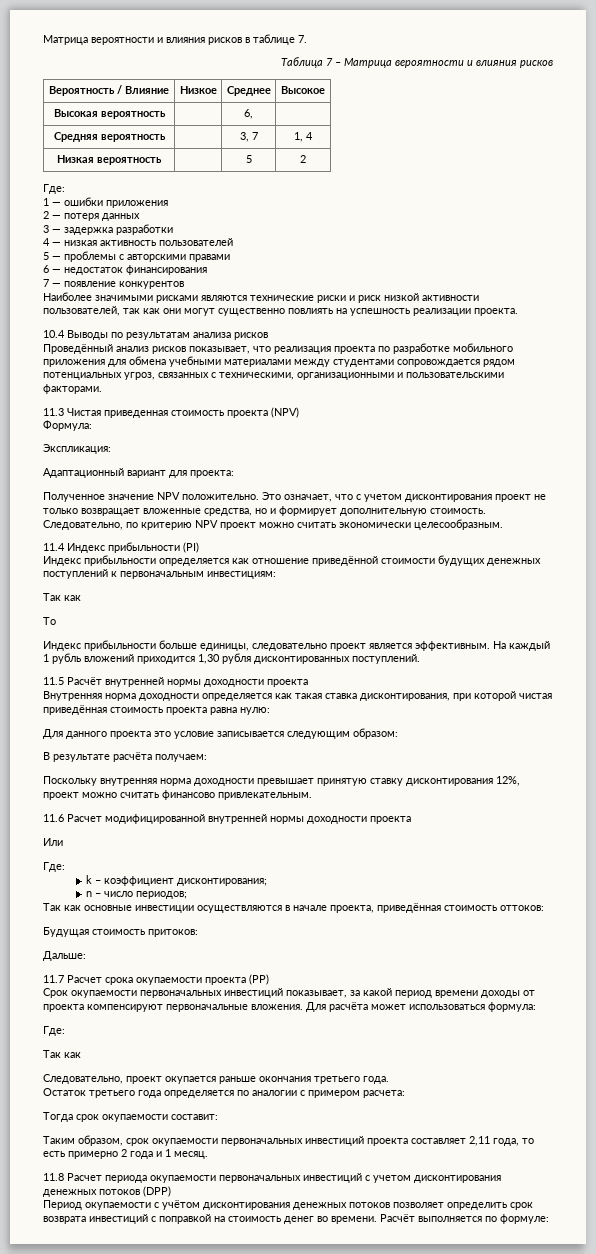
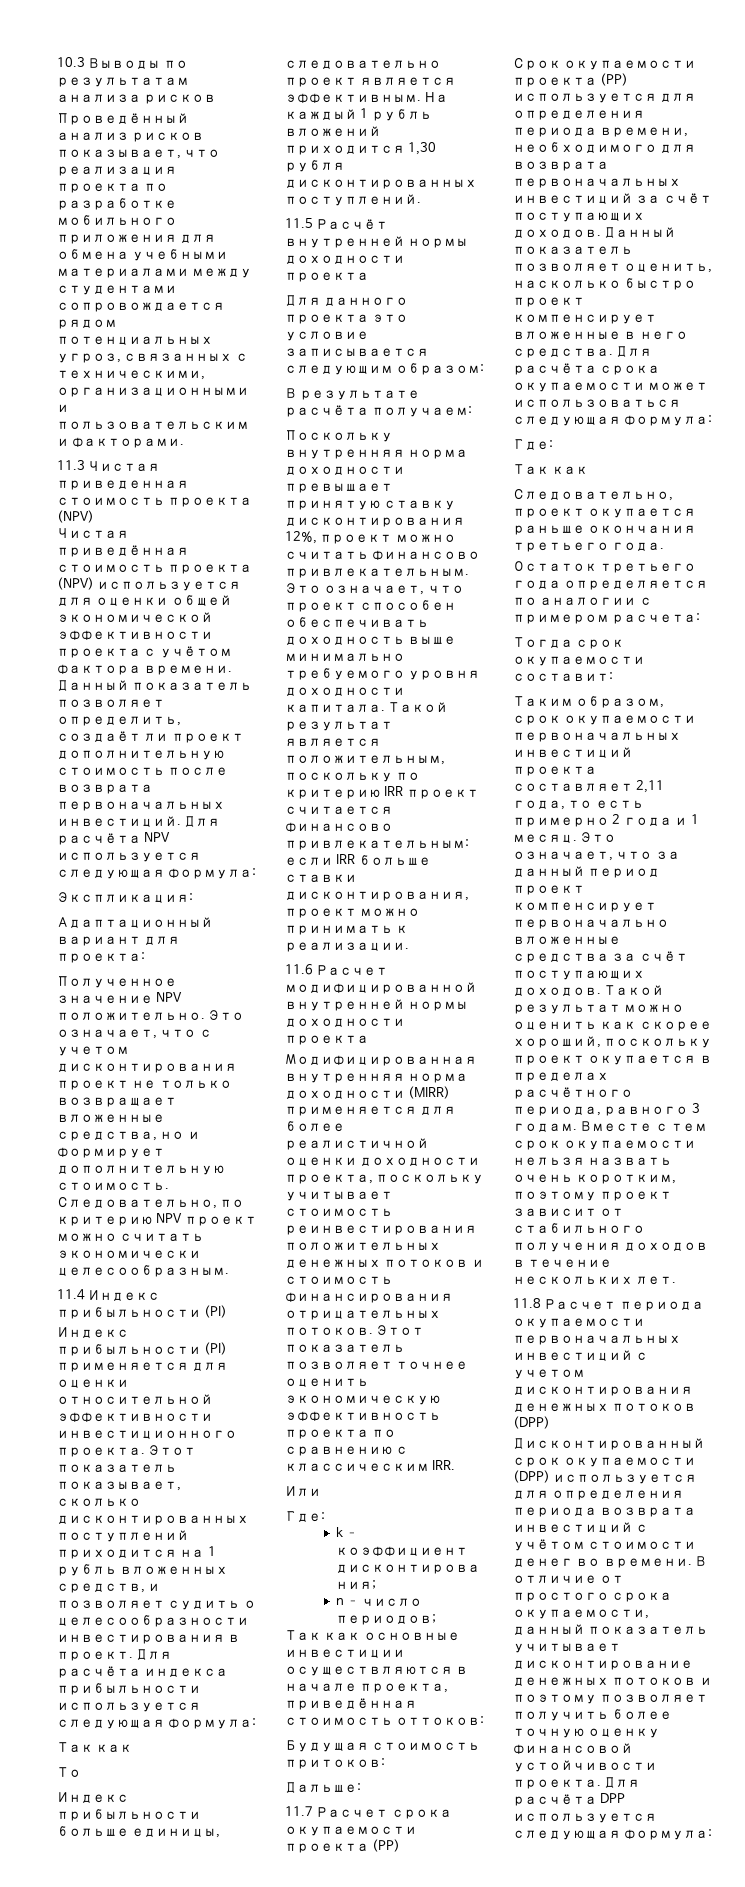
[43,34,307,45] [281,57,553,68] [49,85,169,96] [179,86,217,94] [226,86,271,96] [281,86,325,94] [53,109,166,119] [244,109,253,119] [53,132,166,142] [239,132,258,142] [294,132,313,142] [57,155,162,165] [245,155,252,163] [300,155,306,163] [43,184,65,194] [43,197,168,208] [43,211,140,221] [43,224,173,235] [43,238,233,246] [43,251,230,262] [43,265,207,275] [43,279,184,289] [43,292,479,303] [43,306,518,316] [43,330,65,338] Матрица вероятности и влияния рисков в таблице 7. // Таблица 7 – Матрица вероятности и влияния рисков // Вероятность / Влияние | Низкое | Среднее | Высокое // Высокая вероятность | | 6, | // Средняя вероятность | | 3, 7 | 1, 4 // Низкая вероятность | | 5 | 2 // Где: // 1 — ошибки приложения // 2 — потеря данных // 3 — задержка разработки // 4 — низкая активность пользователей // 5 — проблемы с авторскими правами // 6 — недостаток финансирования // 7 — появление конкурентов // Наиболее значимыми рисками являются технические риски и риск низкой активности пользователей, так как они могут существенно повлиять на успешность реализации проекта. // 10.4 -> [57,57,85,67] 10.3
[43,420,92,431] Формула: -> [57,528,129,538] [57,545,189,557] [57,564,253,574] [57,577,242,591] [57,595,232,606] [57,612,213,623] [57,630,213,640] [57,646,232,658] [57,664,233,675] [57,680,253,691] [57,699,165,708] [57,716,181,726] [57,731,244,743] [57,750,225,760] [57,767,229,776] [57,784,153,794] [57,801,225,811] [57,816,221,827] [57,832,171,845] [57,852,201,862] [57,868,257,879] Чистая приведённая стоимость проекта (NPV) используется для оценки общей экономической эффективности проекта с учётом фактора времени. Данный показатель позволяет определить, создаёт ли проект дополнительную стоимость после возврата первоначальных инвестиций. Для расчёта NPV используется следующая формула:
[159,555,541,566] [43,569,276,579] определяется как отношение приведённой стоимости будущих денежных поступлений к первоначальным инвестициям: -> [204,1342,228,1355] [57,1362,229,1372] [57,1379,129,1388] [57,1394,213,1405] [57,1412,213,1422] [57,1430,237,1439] [57,1445,197,1457] [57,1464,177,1473] [57,1481,181,1491] [57,1498,141,1507] [57,1515,249,1525] [57,1530,189,1542] [57,1546,216,1559] [57,1564,229,1576] [57,1583,161,1593] [57,1600,256,1610] [57,1615,249,1627] [57,1634,241,1644] [57,1649,173,1661] [57,1666,229,1678] [57,1683,201,1695] [57,1702,201,1712] [57,1718,257,1729] (PI) применяется для оценки относительной эффективности инвестиционного проекта. Этот показатель показывает, сколько дисконтированных поступлений приходится на 1 рубль вложенных средств, и позволяет судить о целесообразности инвестирования в проект. Для расчёта индекса прибыльности используется следующая формула:
[43,691,552,701] [43,705,270,715] // Внутренняя норма доходности определяется как такая ставка дисконтирования, при которой чистая приведённая стоимость проекта равна нулю: -> (369, 277) none
(312, 796) none -> [285,583,464,595] [285,600,457,612] [285,617,429,628] [285,636,457,645] [285,653,405,662] [285,668,481,680] [285,687,405,696] [285,702,449,713] [285,721,393,731] [285,738,381,747] [285,755,445,765] [285,772,421,782] [285,786,479,799] [285,806,393,815] [285,822,393,832] [285,839,469,850] [285,854,431,866] [285,874,357,882] [285,891,469,901] [285,908,421,918] [285,925,409,935] [285,942,409,952] Это означает, что проект способен обеспечивать доходность выше минимально требуемого уровня доходности капитала. Такой результат является положительным, поскольку по критерию IRR проект считается финансово привлекательным: если IRR больше ставки дисконтирования, проект можно принимать к реализации.
(411, 820) none -> [285,1054,477,1066] [285,1073,469,1083] [285,1086,451,1099] [285,1106,457,1116] [285,1121,345,1132] [285,1138,429,1150] [285,1157,481,1166] [285,1174,485,1184] [285,1191,393,1201] [285,1208,393,1216] [285,1225,477,1235] [285,1242,441,1251] [285,1259,484,1268] [285,1276,393,1284] [285,1292,453,1303] [285,1310,441,1320] [285,1325,425,1335] [285,1344,405,1353] [285,1361,469,1370] [285,1378,369,1387] [285,1395,441,1405] [285,1411,441,1421] [285,1429,397,1439] [285,1446,409,1456] [285,1460,456,1472] // Модифицированная внутренняя норма доходности (MIRR) применяется для более реалистичной оценки доходности проекта, поскольку учитывает стоимость реинвестирования положительных денежных потоков и стоимость финансирования отрицательных потоков. Этот показатель позволяет точнее оценить экономическую эффективность проекта по сравнению с классическим IRR.
[140,988,535,998] [43,1002,368,1012] первоначальных инвестиций показывает, за какой период времени доходы от проекта компенсируют первоначальные вложения. Для расчёта -> [513,73,629,87] [513,93,697,103] [513,110,645,120] [513,127,689,137] [513,142,697,153] [513,161,609,171] [513,178,681,188] [513,193,712,204] [513,212,645,222] [513,227,677,238] [513,246,633,255] [513,263,713,273] [513,278,697,290] [513,297,585,307] [513,314,657,324] [513,331,688,340] [513,346,653,358] [513,363,661,375] [513,382,645,392] проекта (PP) используется для определения периода времени, необходимого для возврата первоначальных инвестиций за счёт поступающих доходов. Данный показатель позволяет оценить, насколько быстро проект компенсирует вложенные в него средства. Для расчёта срока окупаемости
(485, 1007) none -> [513,416,621,426] следующая
(208, 1155) none -> [580,832,617,842] [513,851,680,861] [513,866,661,878] [513,885,585,895] [513,902,657,912] [513,919,669,929] [513,936,621,945] [513,951,688,963] [513,970,645,980] [513,985,665,996] [513,1004,685,1014] [513,1021,712,1031] [513,1036,713,1048] [513,1055,712,1065] [513,1072,609,1082] [513,1087,633,1099] [513,1103,700,1116] [513,1121,708,1132] [513,1140,697,1150] [513,1157,673,1166] [513,1174,677,1184] [513,1191,673,1201] [513,1208,625,1216] [513,1223,645,1234] [513,1242,709,1252] [513,1259,613,1268] [513,1276,677,1285] Это означает, что за данный период проект компенсирует первоначально вложенные средства за счёт поступающих доходов. Такой результат можно оценить как скорее хороший, поскольку проект окупается в пределах расчётного периода, равного 3 годам. Вместе с тем срок окупаемости нельзя назвать очень коротким, поэтому проект зависит от стабильного получения доходов в течение нескольких лет.
[43,1200,533,1210] [43,1214,549,1224] Период окупаемости с учётом дисконтирования денежных потоков позволяет определить срок возврата инвестиций с поправкой на стоимость денег во времени. Расчёт выполняется по формуле: -> [513,1438,705,1450] [513,1457,697,1467] [513,1470,698,1484] [513,1490,685,1500] [513,1507,697,1517] [513,1522,649,1533] [513,1539,697,1551] [513,1556,708,1568] [513,1575,625,1584] [513,1592,673,1602] [513,1609,649,1619] [513,1624,709,1635] [513,1643,621,1653] [513,1660,693,1670] [513,1677,712,1686] [513,1694,709,1704] [513,1709,673,1721] [513,1728,661,1738] [513,1743,633,1754] [513,1760,657,1772] [513,1777,641,1789] [513,1793,626,1806] [513,1813,657,1823] [513,1829,713,1840] Дисконтированный срок окупаемости (DPP) используется для определения периода возврата инвестиций с учётом стоимости денег во времени. В отличие от простого срока окупаемости, данный показатель учитывает дисконтирование денежных потоков и поэтому позволяет получить более точную оценку финансовой устойчивости проекта. Для расчёта DPP используется следующая формула:

